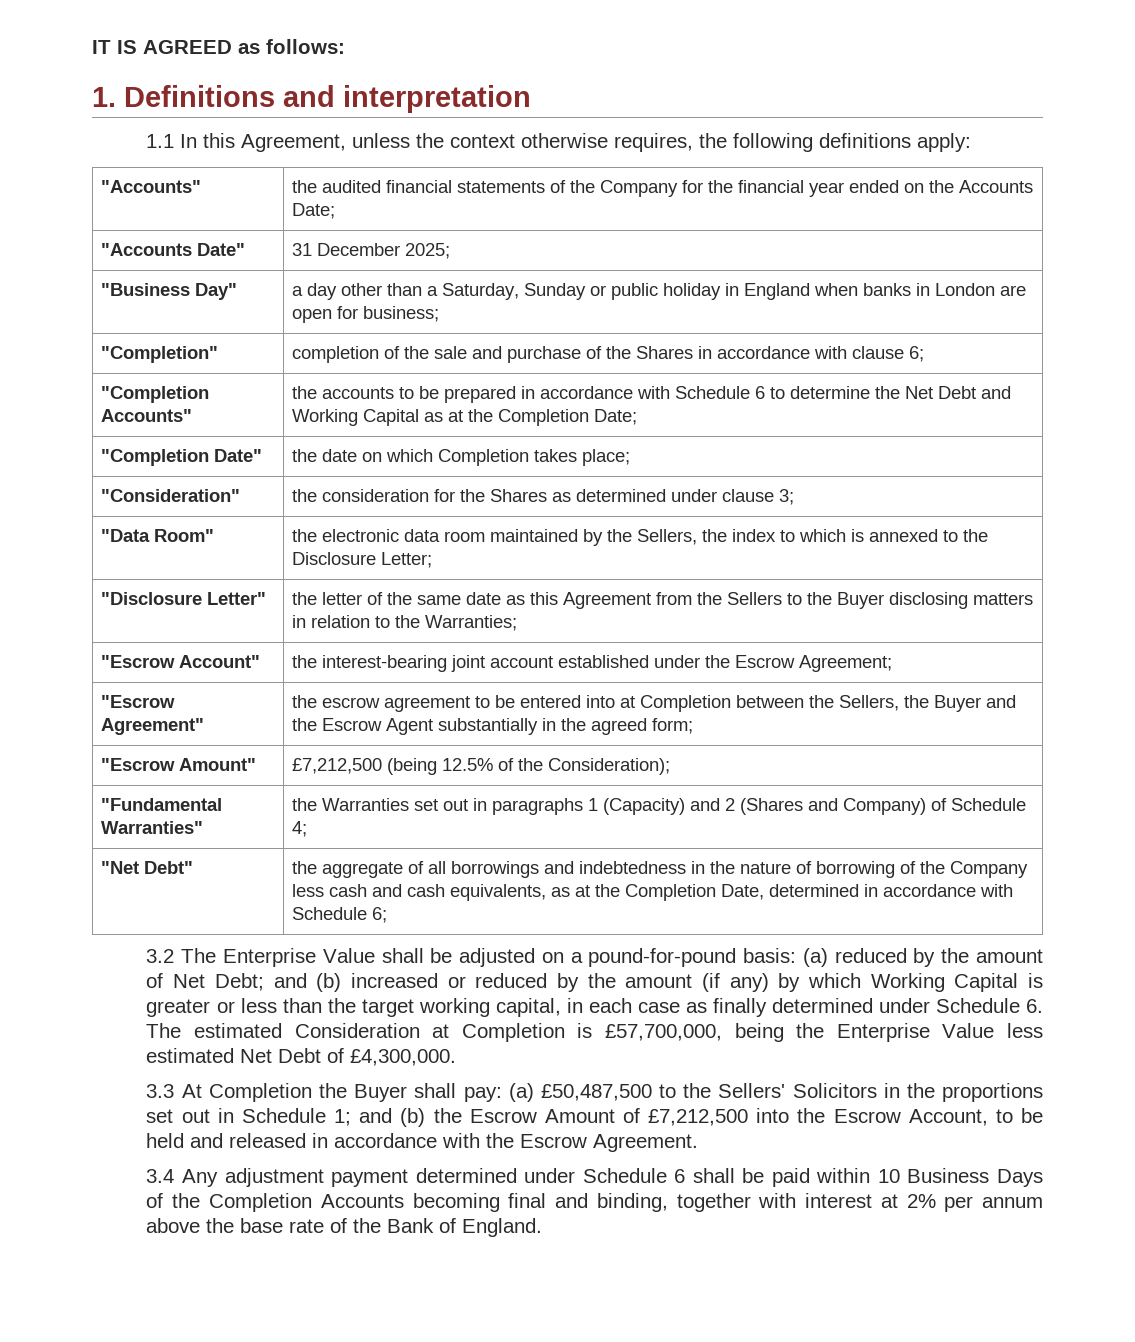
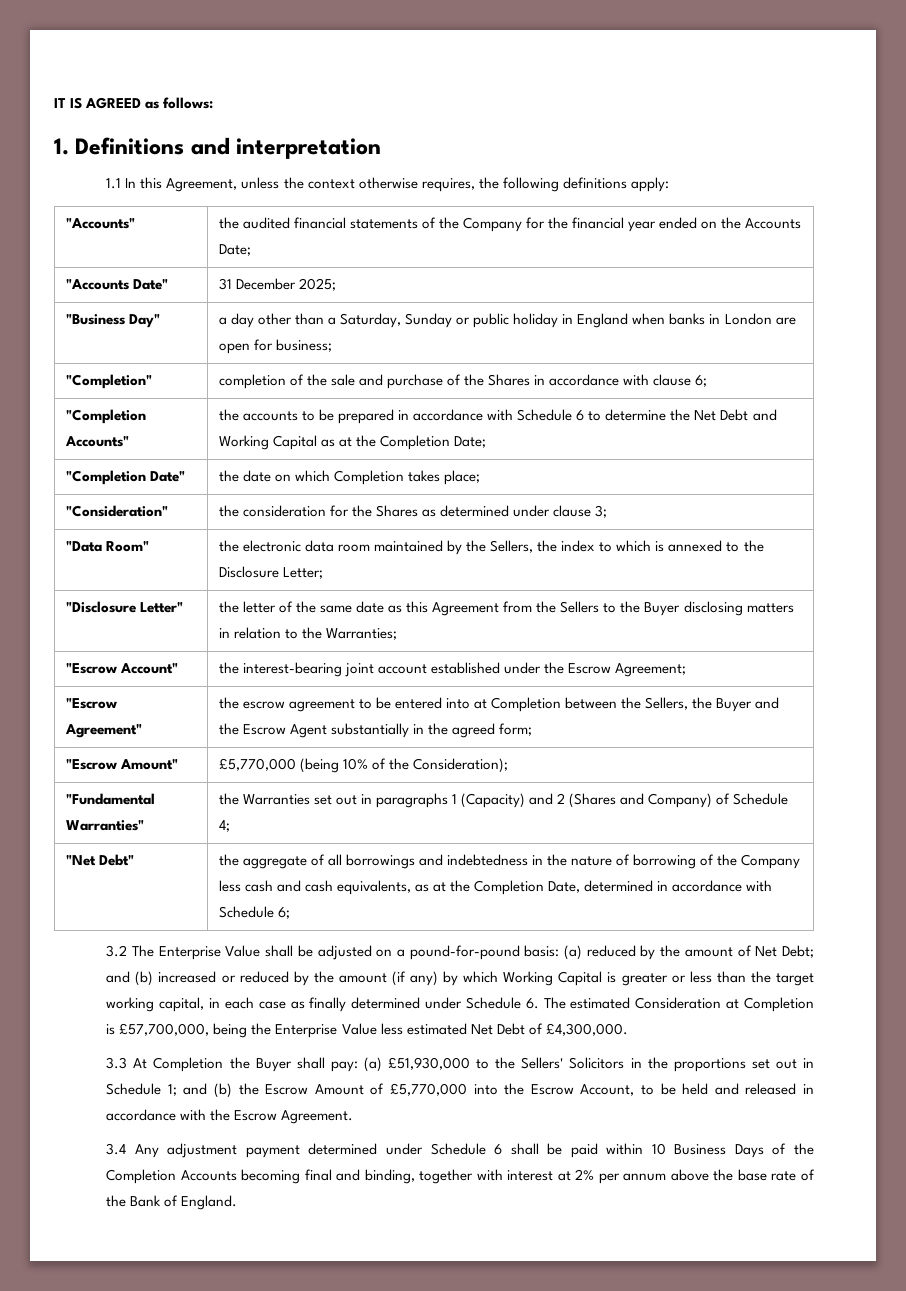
[291,758,493,775] £7,212,500 (being 12.5% -> [218,758,368,773] £5,770,000 (being 10%
[540,1084,652,1101] £50,487,500 -> [388,1057,471,1070] £51,930,000
[648,1109,749,1126] £7,212,500 -> [390,1083,468,1096] £5,770,000

